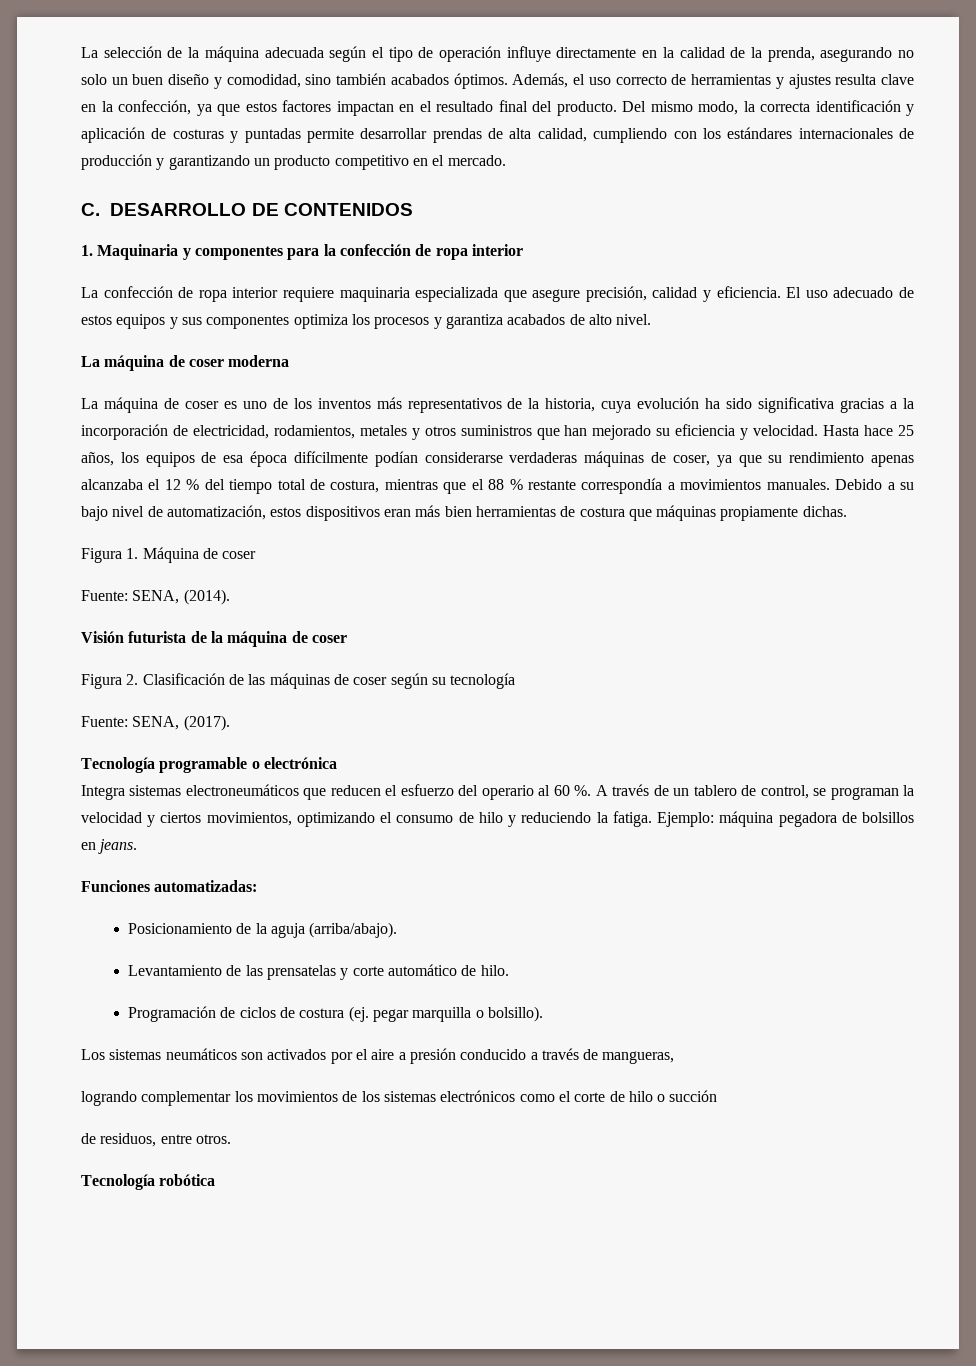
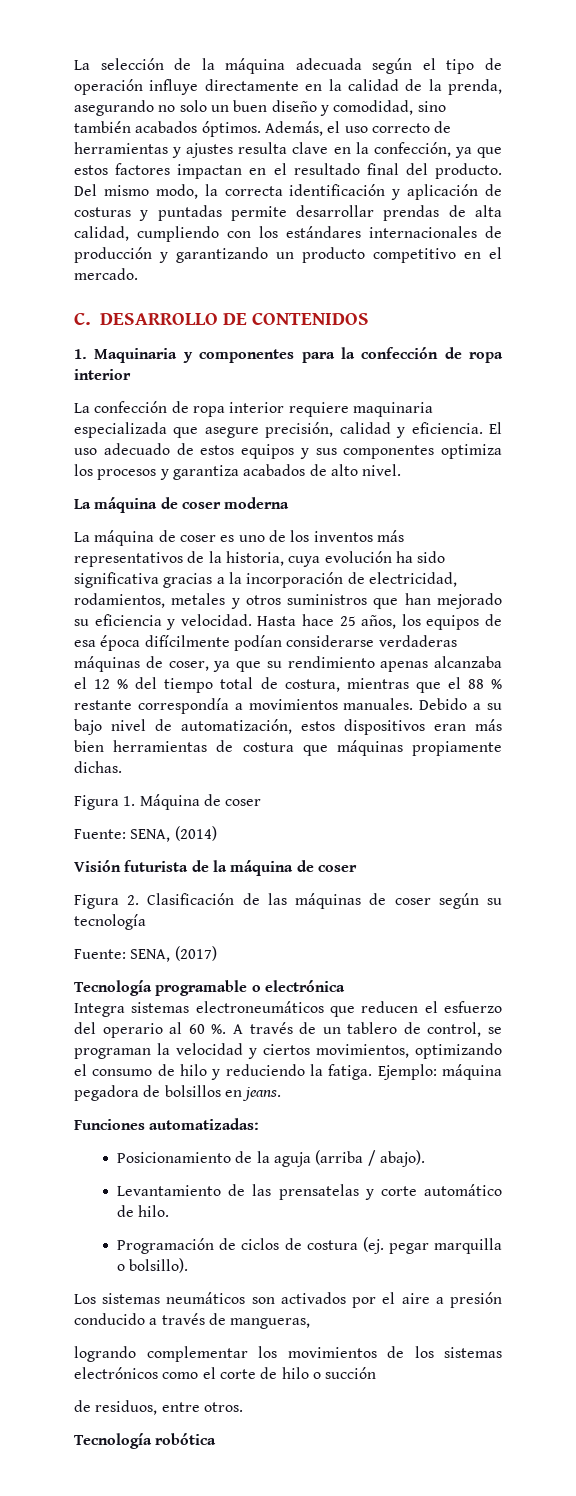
[183,589,230,605] (2014). -> [174,826,217,841] (2014)
[183,715,230,731] (2017). -> [174,946,217,961] (2017)
[309,922,398,938] (arriba/abajo). -> [315,1150,426,1167] (arriba / abajo).

